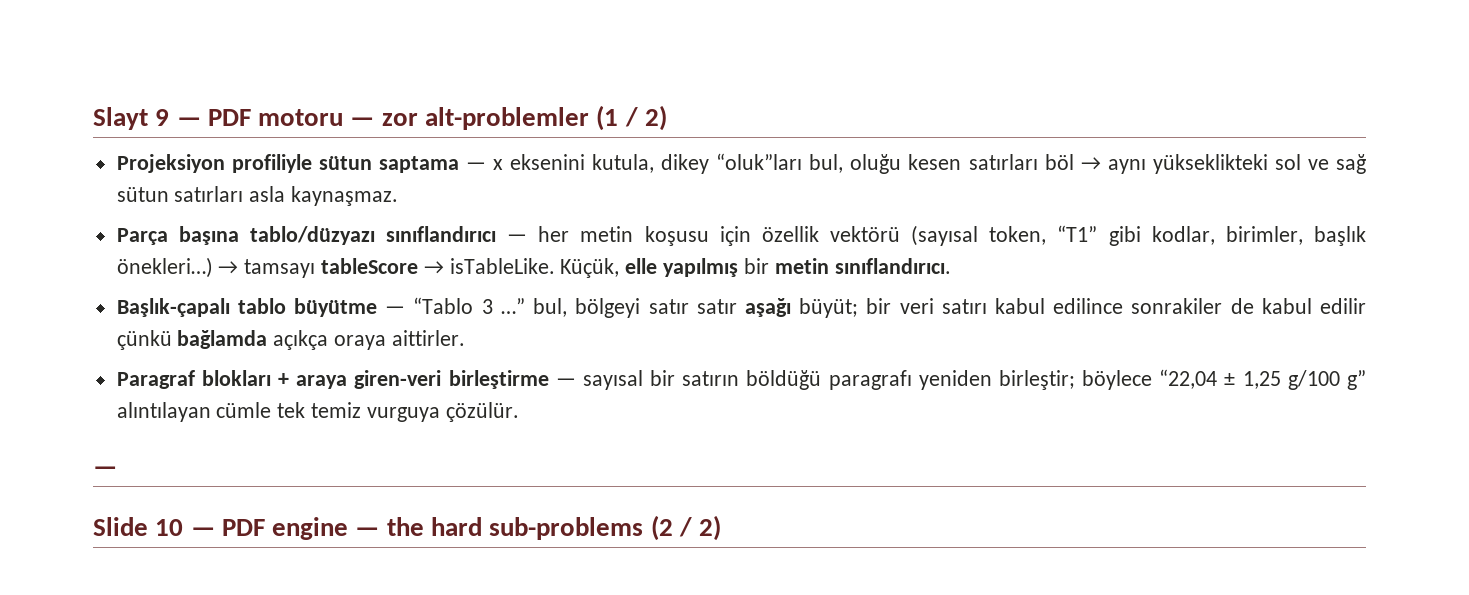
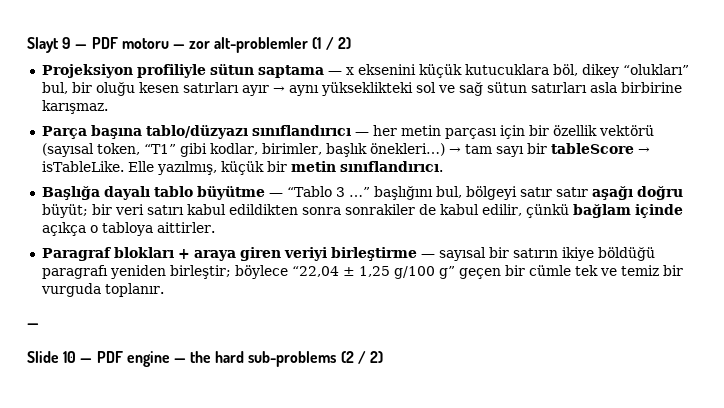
[592,153,844,174] kutula, dikey “oluk”ları bul, -> [418,64,689,78] [41,82,92,94] küçük kutucuklara böl, dikey “olukları” bul, bir
[1044,154,1074,170] böl -> [241,85,269,96] ayır
[291,186,399,206] kaynaşmaz. -> [620,82,682,93] [41,100,108,114] birbirine karışmaz.
[644,226,751,246] koşusu için -> [444,125,549,139] parçası için bir
[244,258,739,278] tamsayı tableScore → isTableLike. Küçük, elle yapılmış -> [464,143,650,157] [41,161,264,175] tam sayı bir tableScore → isTableLike. Elle yazılmış, küçük
[116,298,230,317] Başlık-çapalı -> [41,186,150,200] Başlığa dayalı
(525, 306) none -> [373,186,433,200] başlığını
(791, 307) none -> [636,186,683,200] doğru
[1053,298,1124,314] edilince -> [228,204,341,215] edildikten sonra
[1319,298,1366,314] [116,330,387,350] edilir çünkü bağlamda açıkça oraya -> [481,204,683,218] [41,222,153,236] edilir, çünkü bağlam içinde açıkça o tabloya
[354,370,442,389] giren-veri -> [239,247,327,261] giren veriyi
(740, 378) none -> [561,247,594,261] ikiye
[116,402,519,422] alıntılayan cümle tek temiz vurguya çözülür. -> [458,265,683,279] [40,283,164,297] geçen bir cümle tek ve temiz bir vurguda toplanır.

